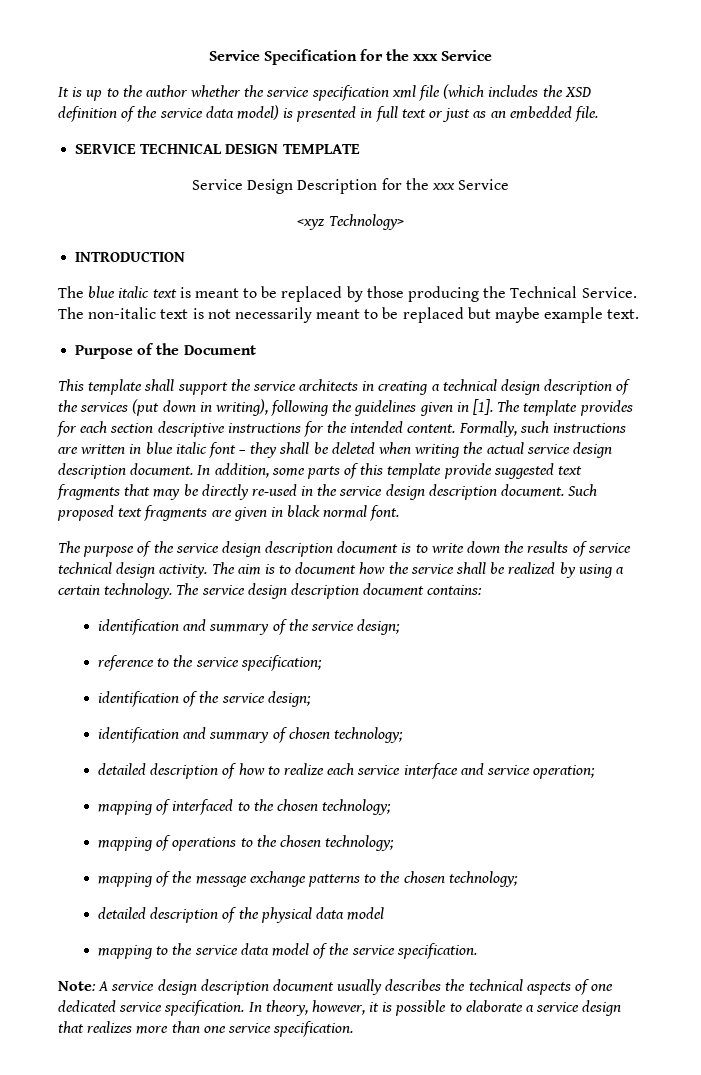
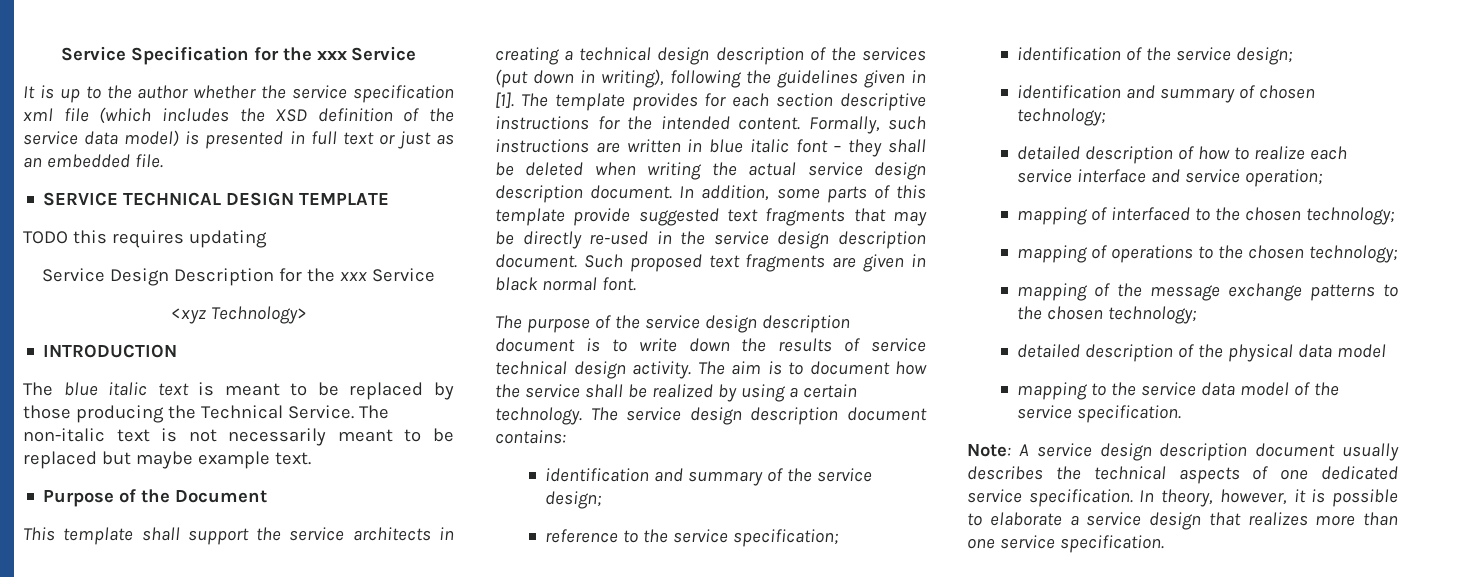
(360, 149) none -> [23,230,267,248] // TODO this requires updating

